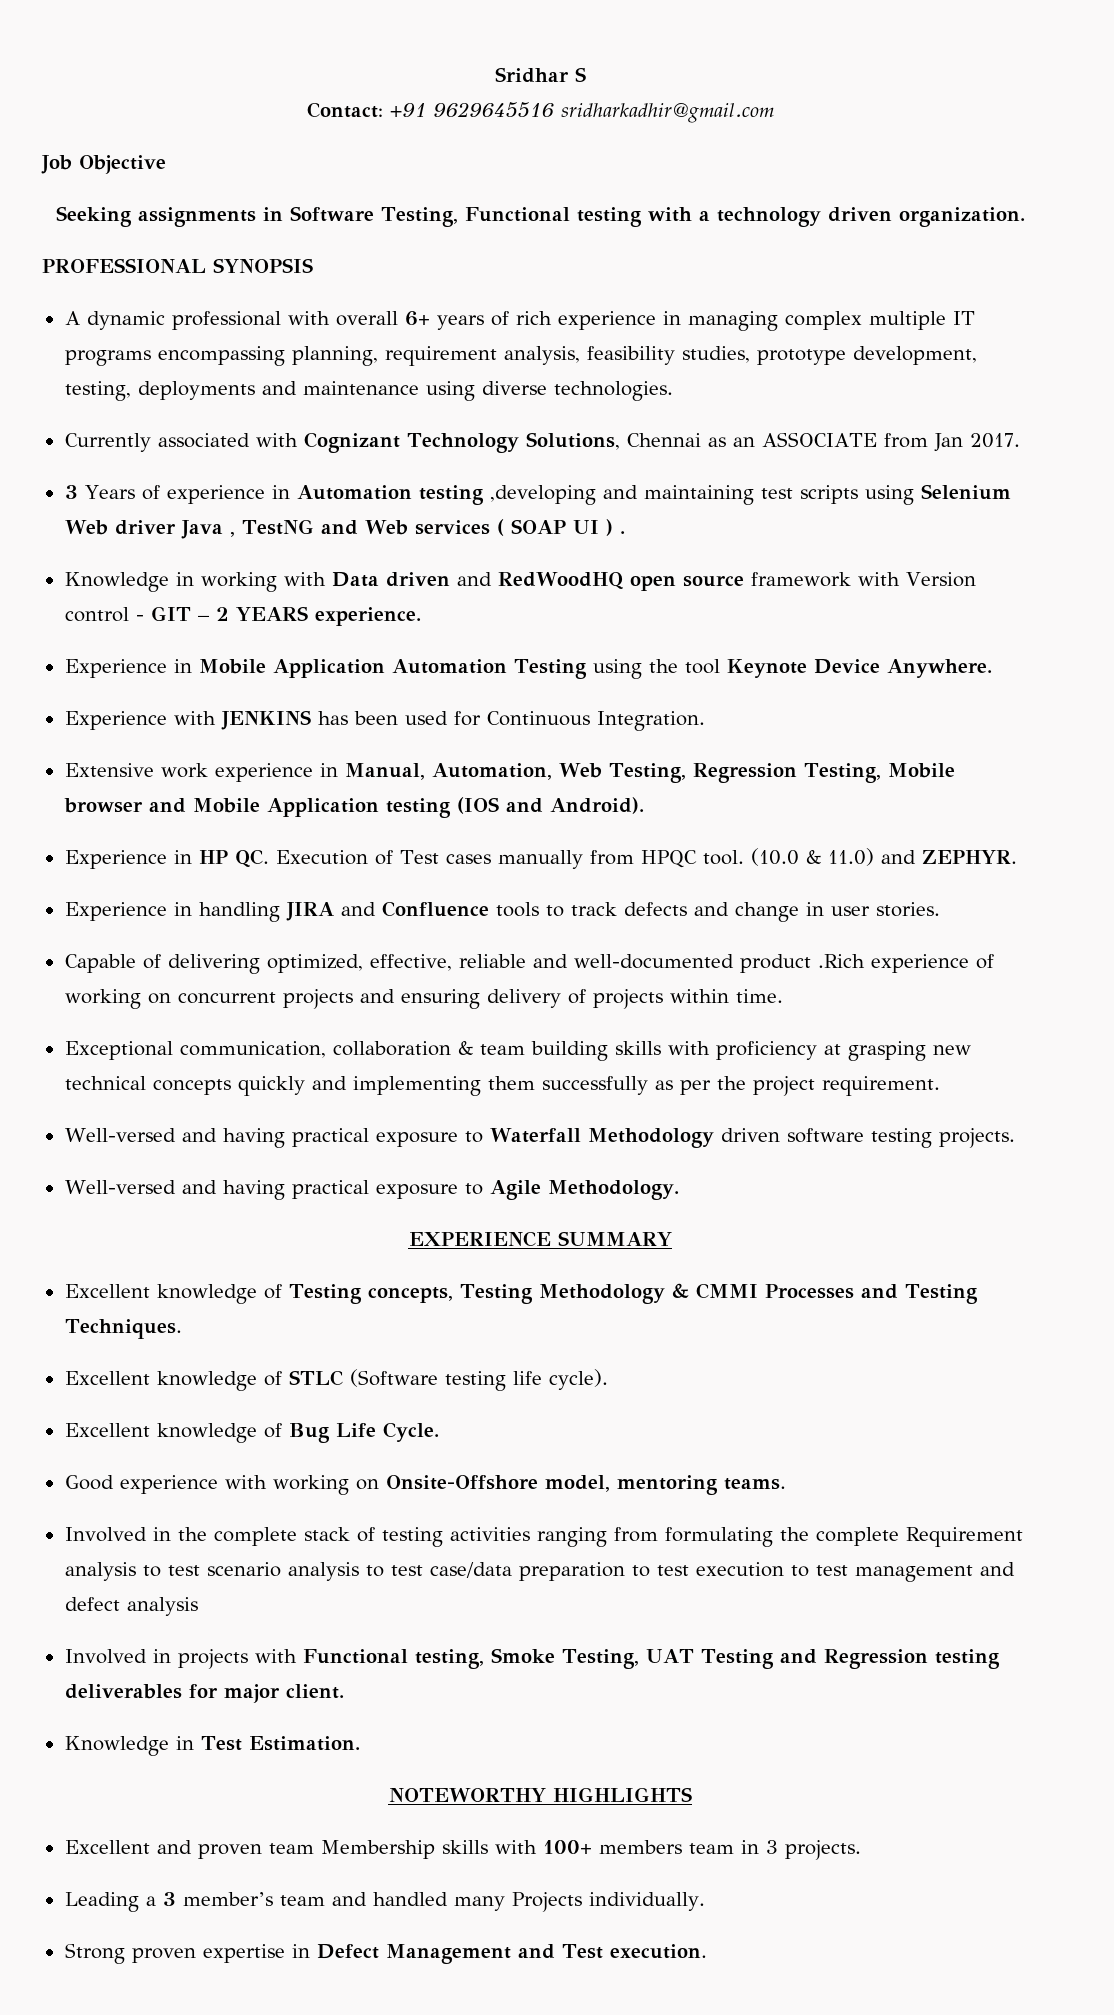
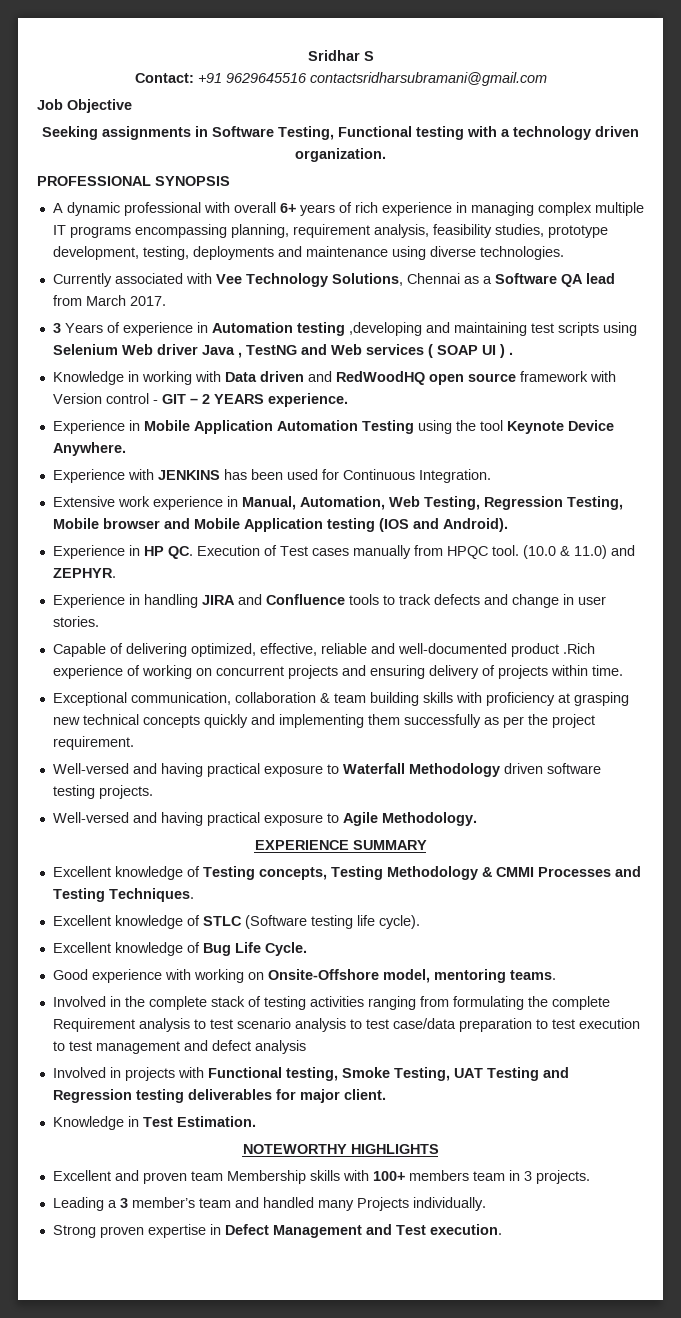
[560,103,774,123] sridharkadhir@gmail.com -> [309,72,547,86] contactsridharsubramani@gmail.com
[303,432,400,453] Cognizant -> [215,274,242,284] Vee
[732,432,963,452] an ASSOCIATE from Jan -> [482,273,615,287] [52,295,126,306] a Software QA lead from March

